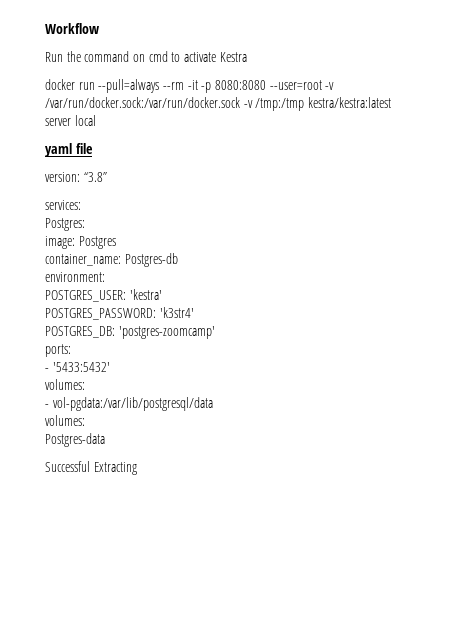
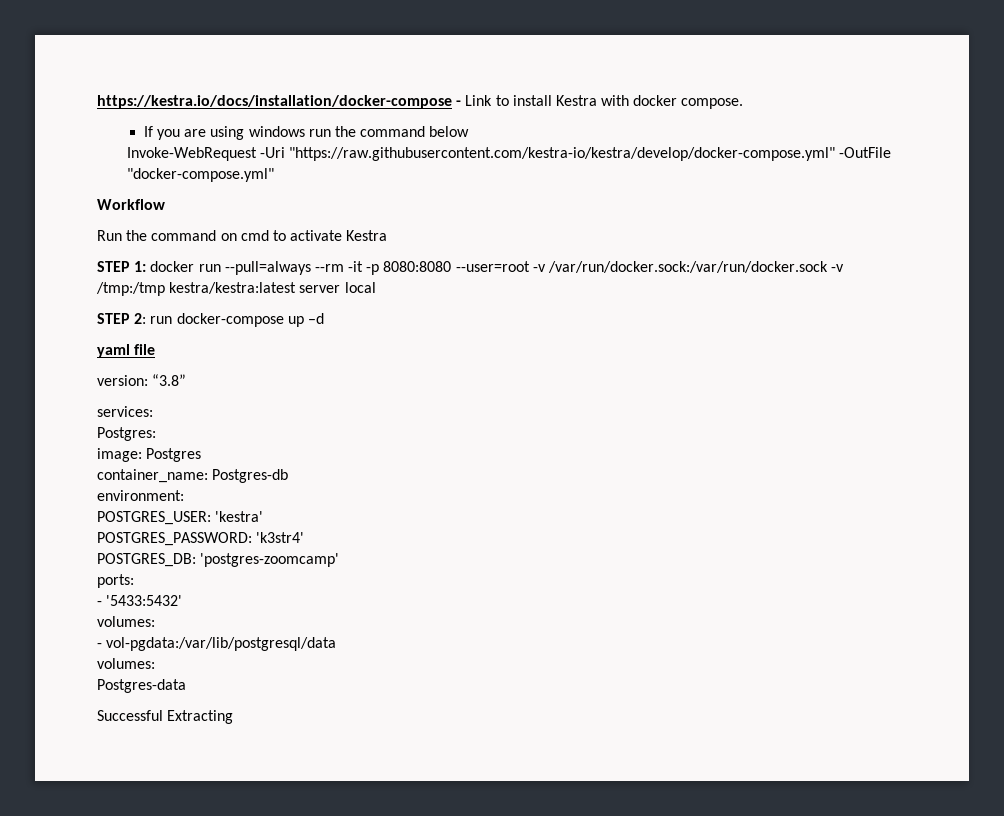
(45, 28) none -> [97,95,744,109] [143,126,470,140] [126,147,892,161] [126,168,274,182] https://kestra.io/docs/installation/docker-compose - Link to install Kestra with docker compose. // If you are using windows run the command below // Invoke-WebRequest -Uri "https://raw.githubusercontent.com/kestra-io/kestra/develop/docker-compose.yml" -OutFile "docker-compose.yml" //
(247, 57) none -> [97,261,147,272] STEP 1:
(96, 120) none -> [97,313,324,327] // STEP 2: run docker-compose up –d

